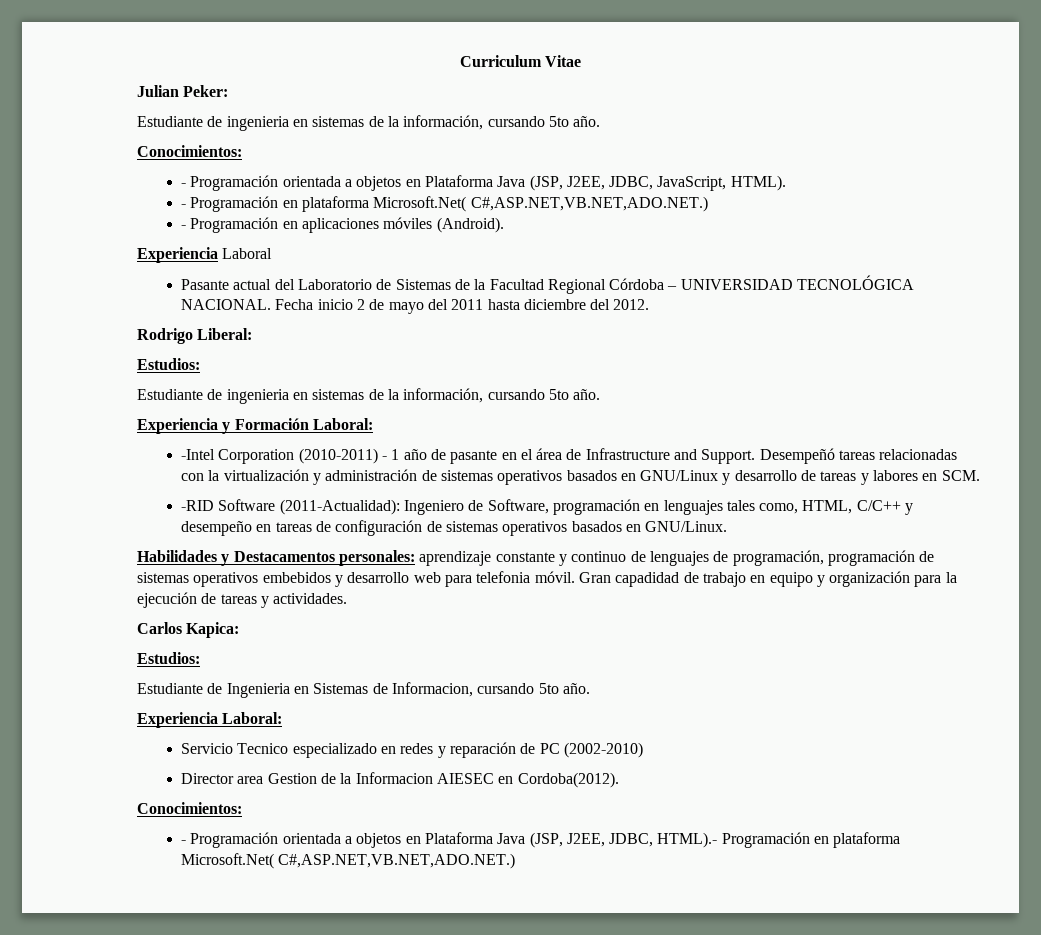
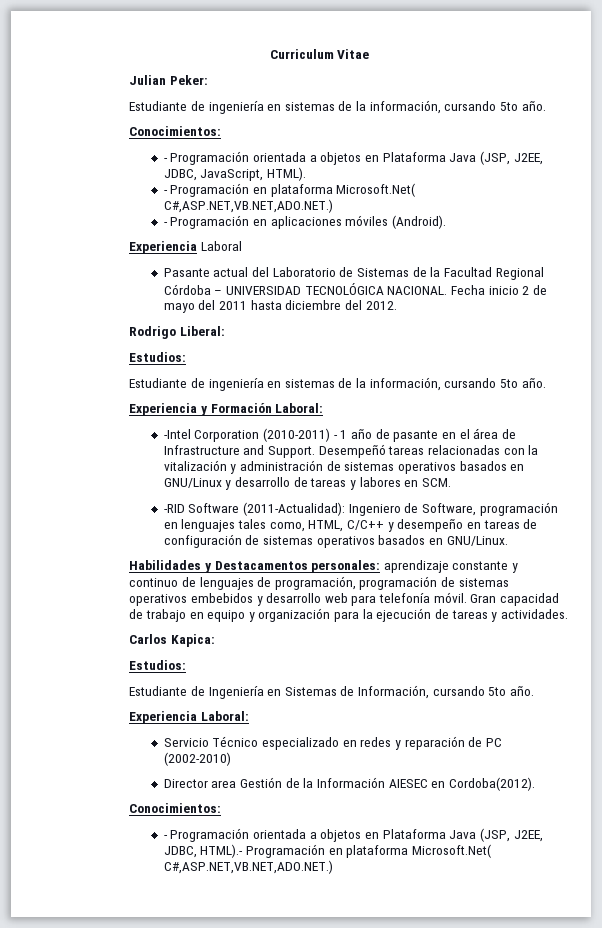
[226,116,289,131] ingenieria -> [208,101,264,114] ingeniería
[226,389,289,404] ingenieria -> [208,378,264,391] ingeniería
[223,469,309,481] virtualización -> [163,460,227,471] vitalización
[476,571,531,583] telefonia -> [379,593,431,603] telefonía
[615,572,680,587] capadidad -> [500,593,560,606] capacidad
[226,683,290,698] Ingenieria -> [208,686,264,699] Ingeniería
[391,682,473,697] Informacion, -> [358,685,430,699] Información,
[237,743,289,754] Tecnico -> [212,736,259,747] Técnico
[267,772,433,784] Gestion de la Informacion -> [240,777,386,788] Gestión de la Información

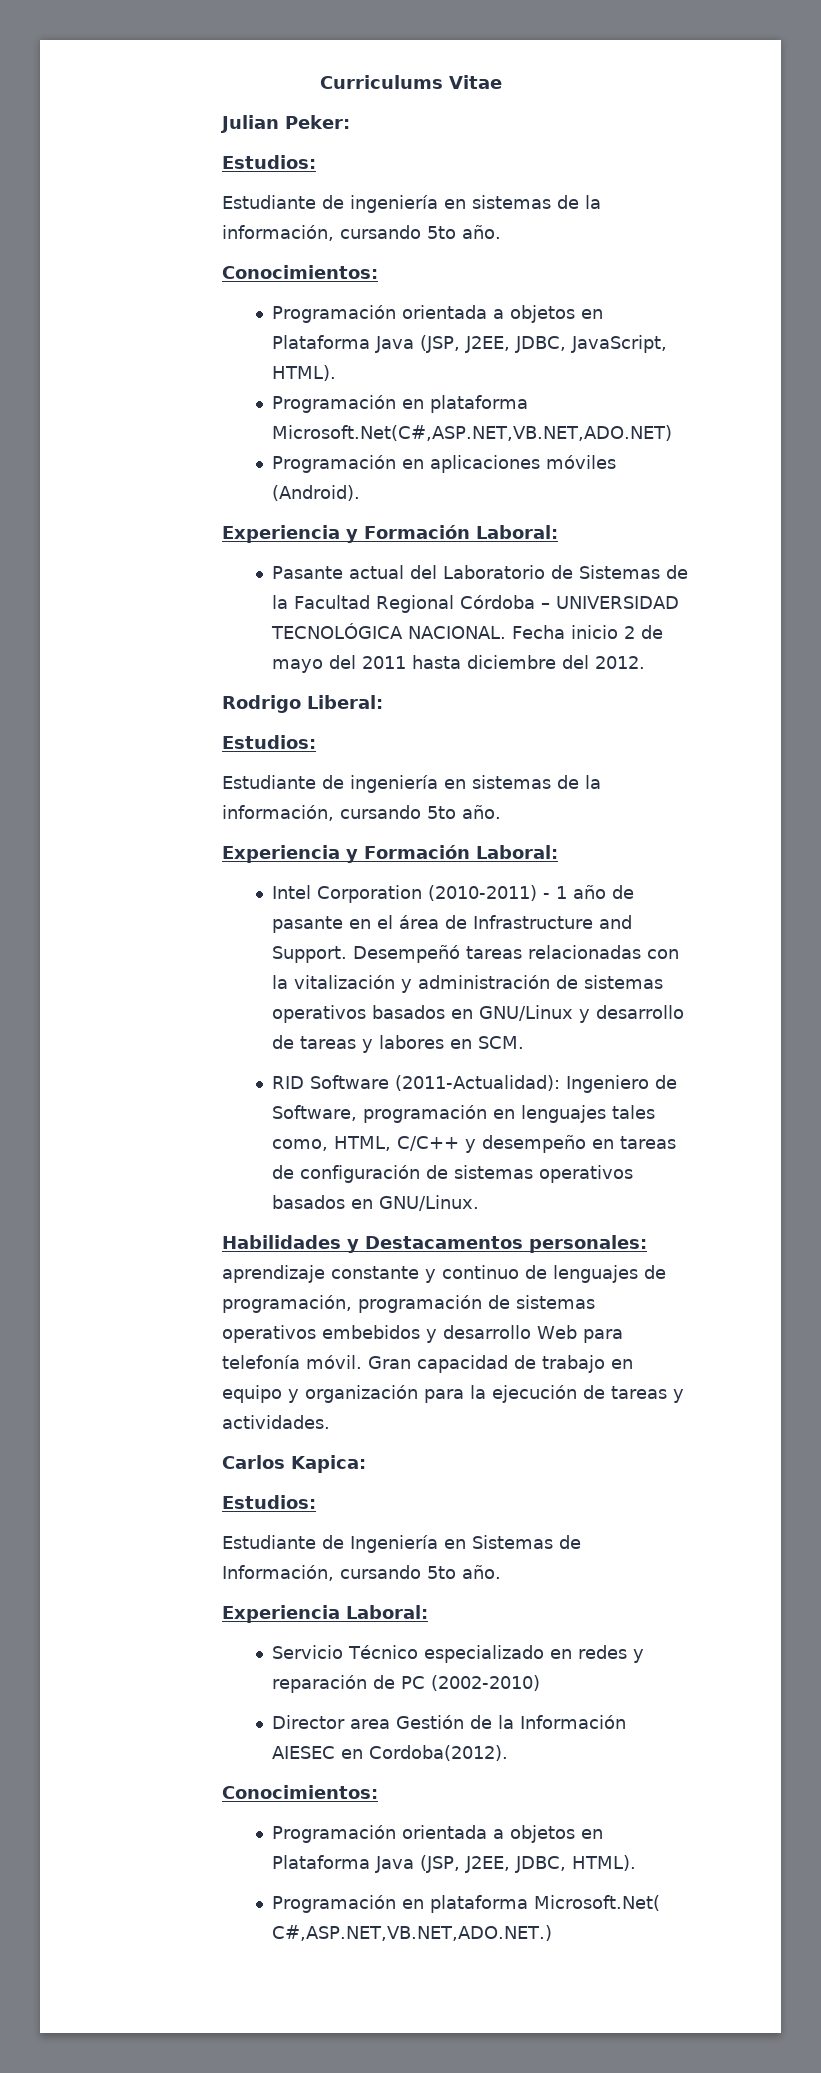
[269,49,334,59] Curriculum -> [319,75,443,89] Curriculums
(208, 80) none -> [222,155,317,169] // Estudios:
[163,158,168,162] - -> (379, 272) none
[163,183,416,197] [163,199,333,213] [163,222,168,226] - Programación en plataforma Microsoft.Net( C#,ASP.NET,VB.NET,ADO.NET.) // - -> [272,395,529,413] [272,425,673,441] Programación en plataforma Microsoft.Net(C#,ASP.NET,VB.NET,ADO.NET) //
[200,241,242,251] Laboral -> [346,525,559,543] y Formación Laboral:
[163,429,191,439] -Intel -> [272,885,312,899] Intel
[163,504,185,513] -RID -> [272,1076,305,1089] RID
[324,593,348,603] web -> [537,1325,578,1339] Web
[163,835,168,839] - -> (379, 1792) none
[200,844,244,858] HTML).- -> [572,1855,637,1871] HTML). //

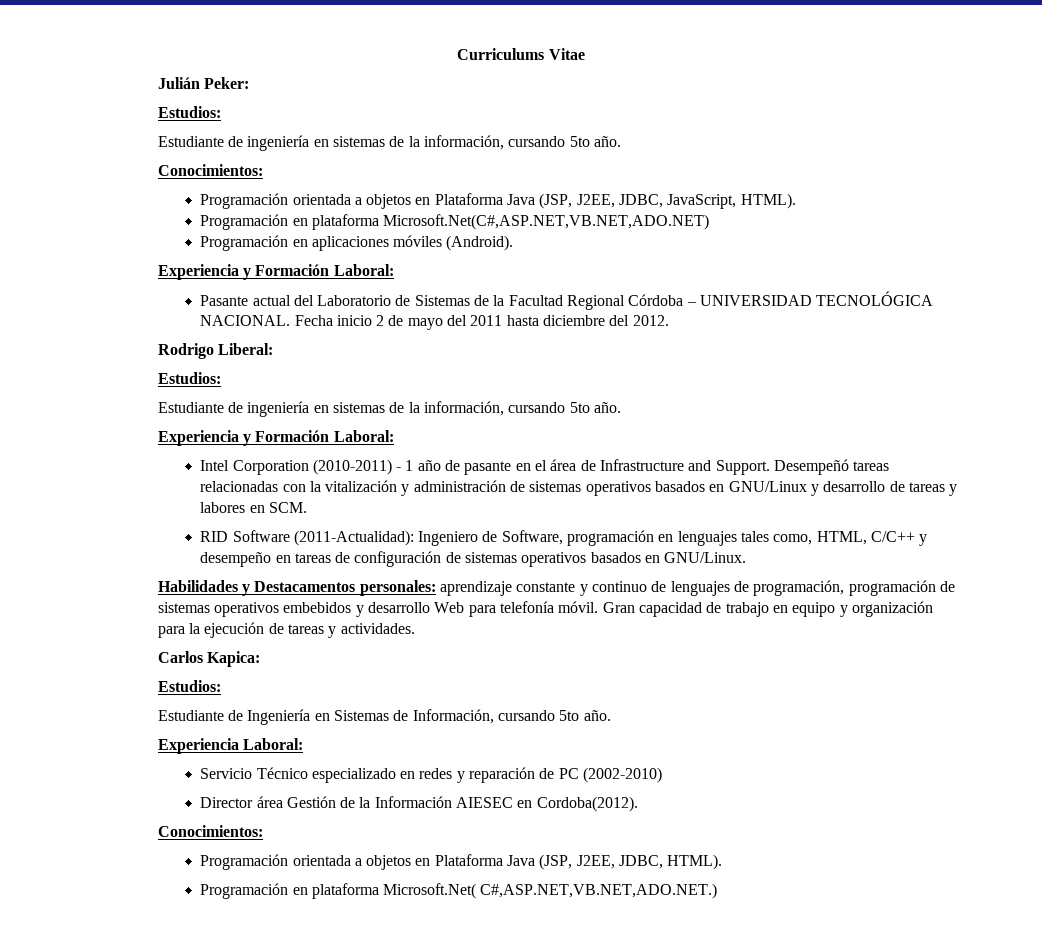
[220,115,280,133] Julian -> [157,77,200,89] Julián
[350,1719,391,1729] area -> [256,796,283,808] área

